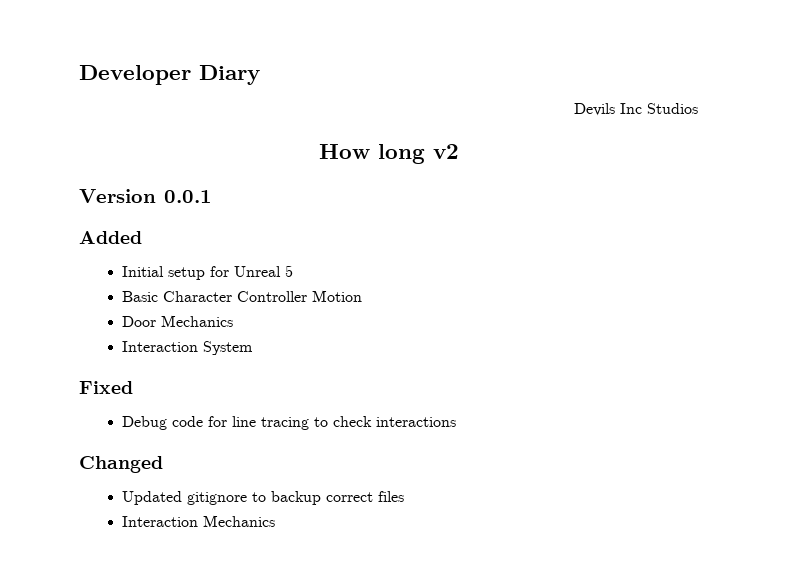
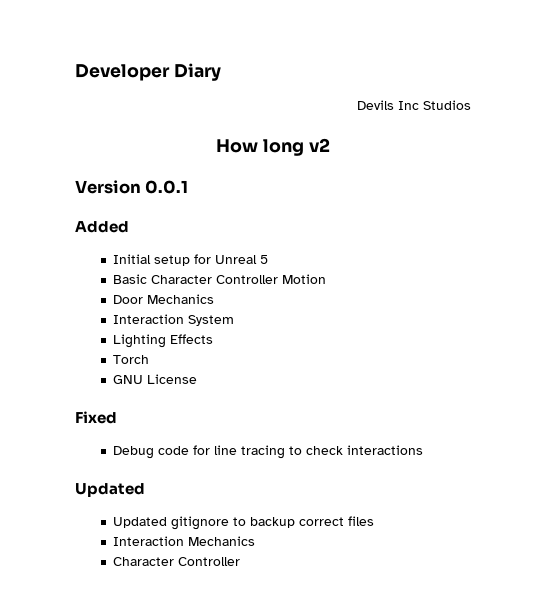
(254, 348) none -> [113,334,214,348] [113,355,150,364] [113,374,198,384] // Lighting Effects // Torch // GNU License
[79,456,163,473] Changed -> [75,483,145,497] Updated
(276, 521) none -> [113,557,241,566] // Character Controller

